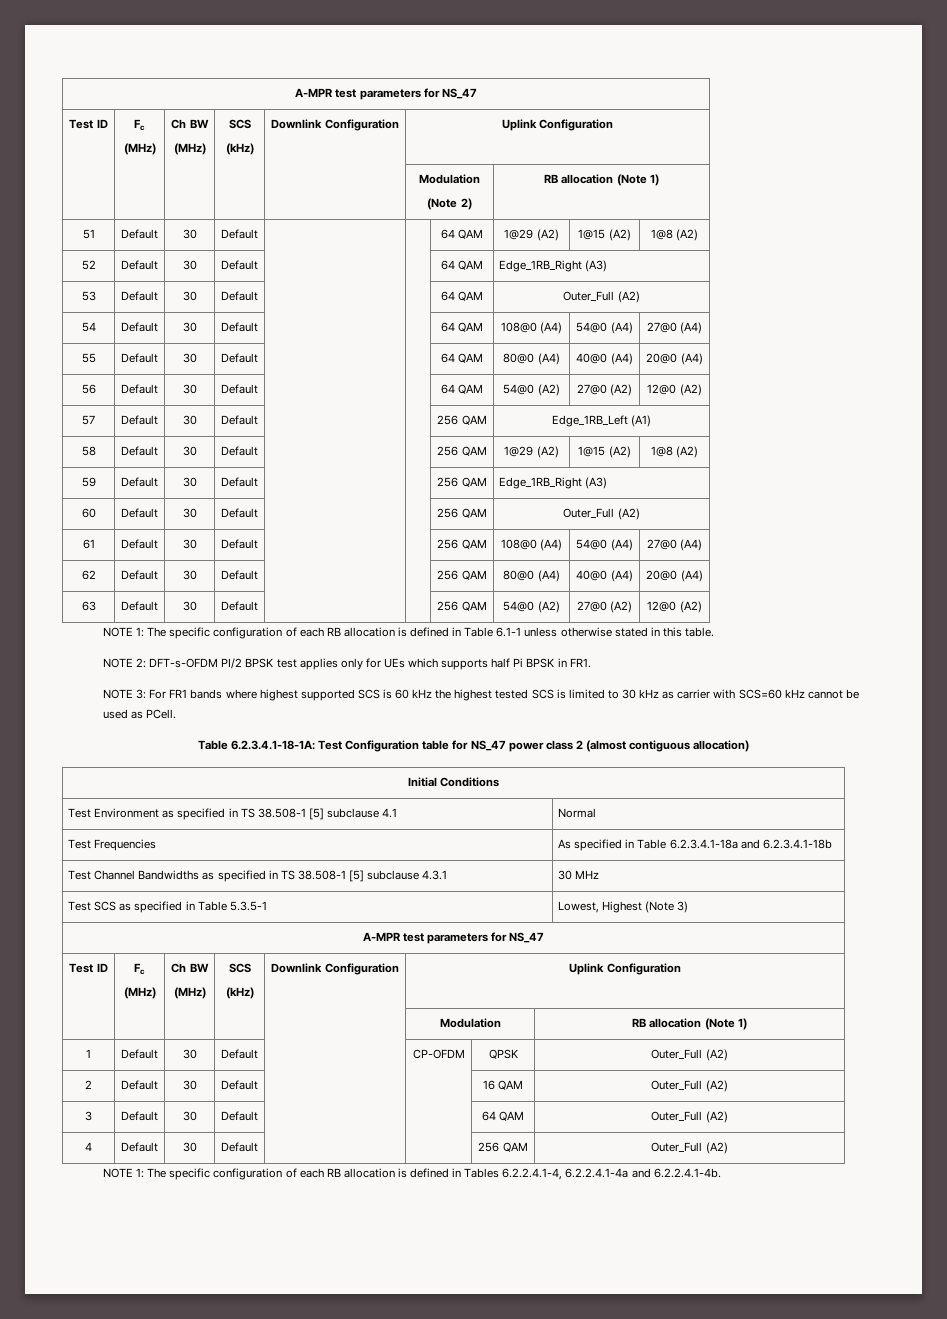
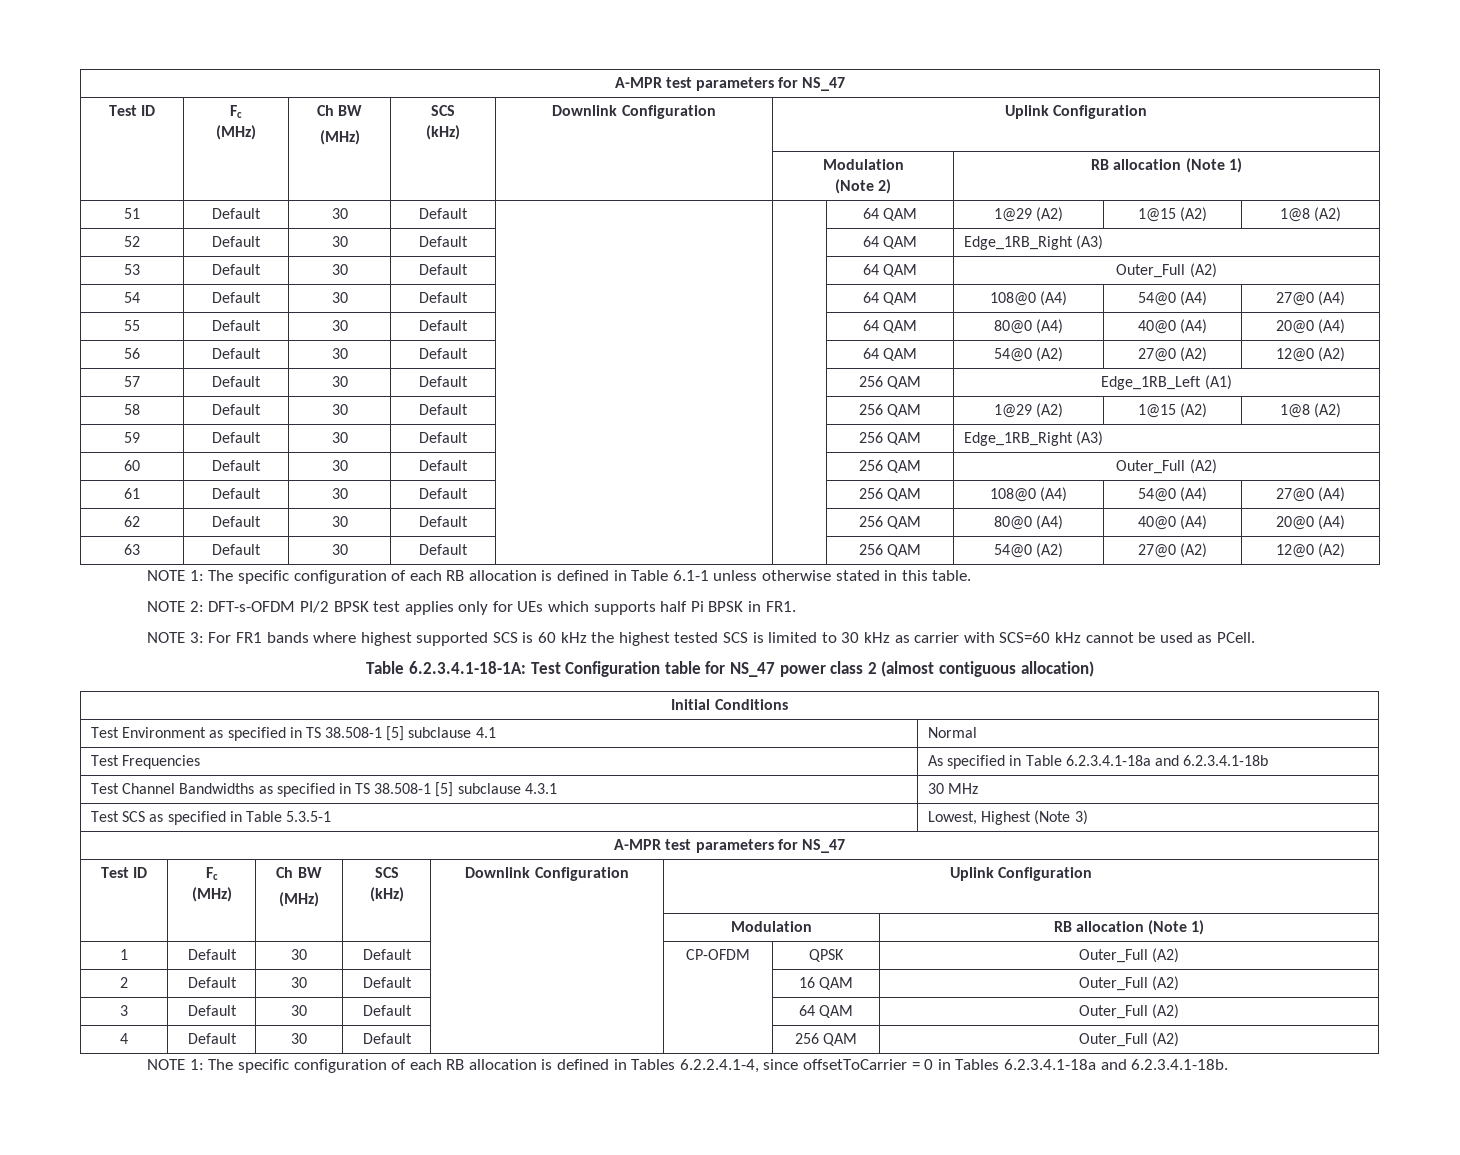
[565,1168,721,1178] 6.2.2.4.1-4a and 6.2.2.4.1-4b. -> [763,1059,1229,1070] since offsetToCarrier = 0 in Tables 6.2.3.4.1-18a and 6.2.3.4.1-18b.

